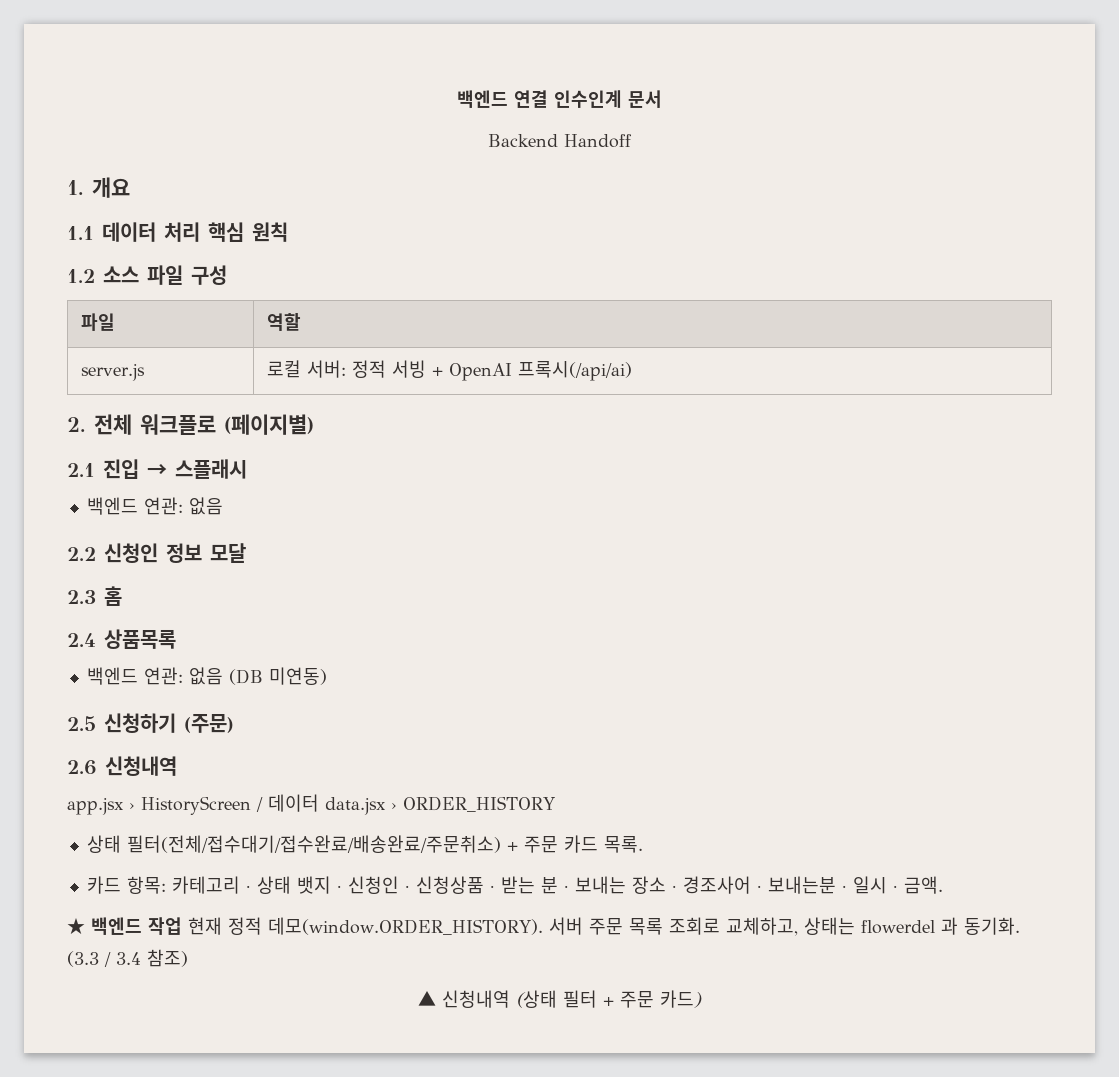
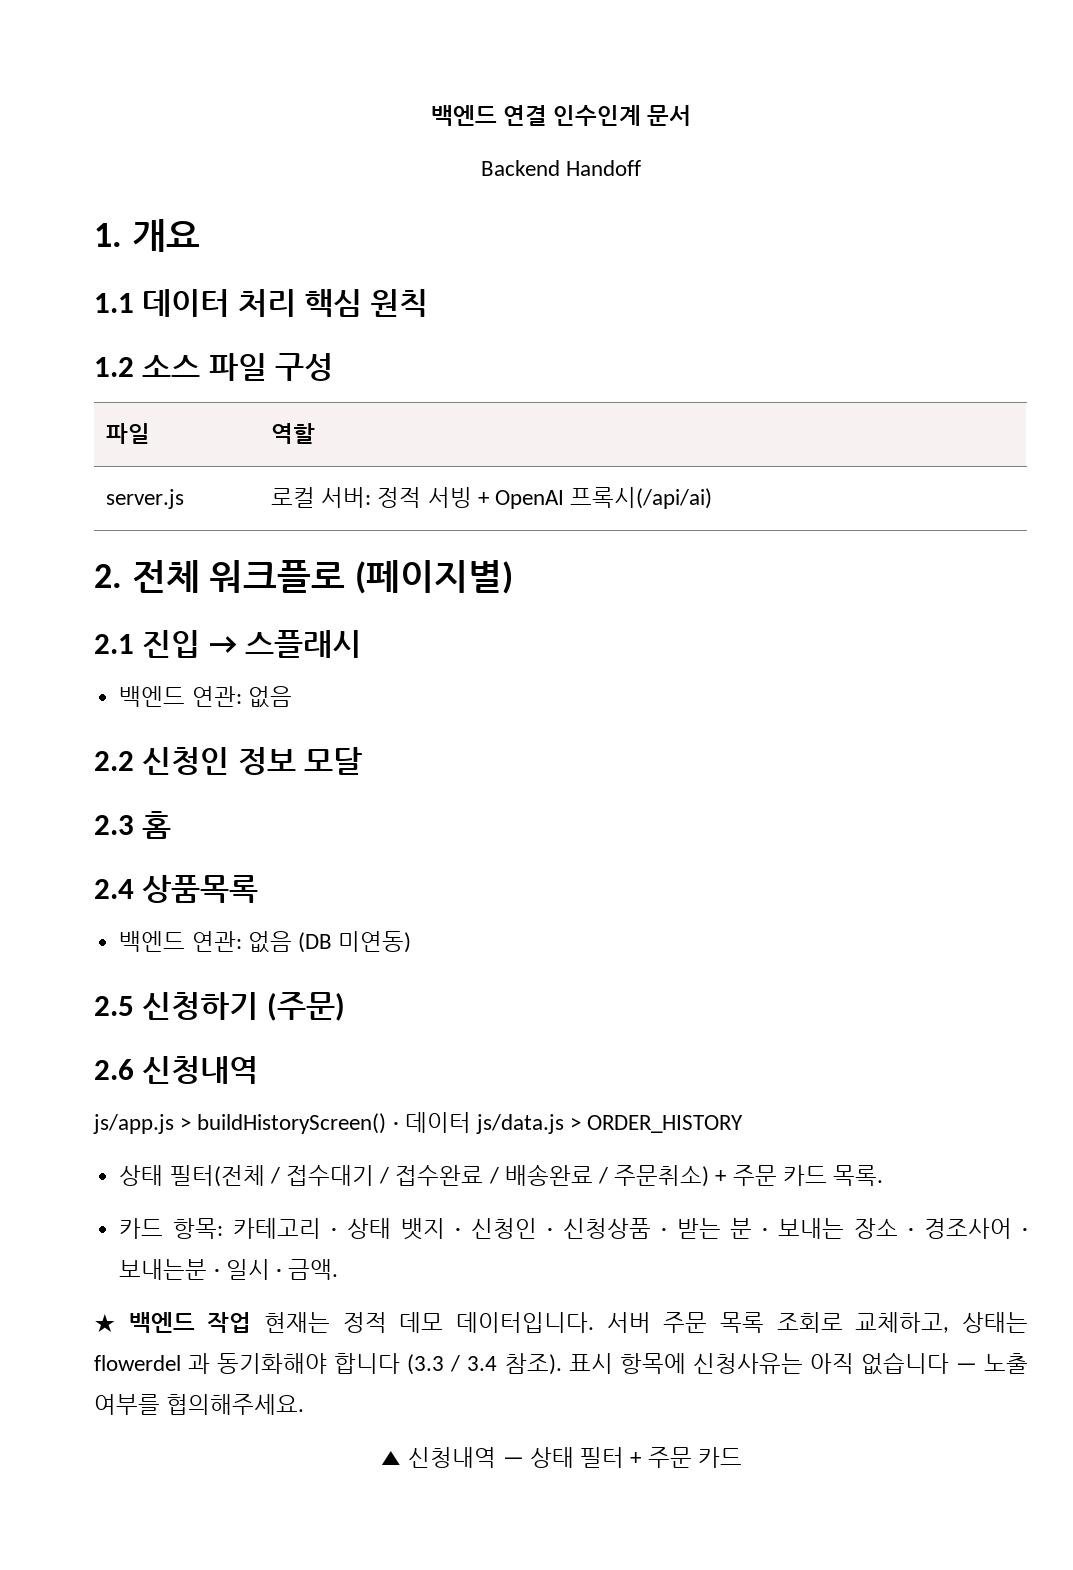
[67,794,555,815] [86,835,501,853] app.jsx › HistoryScreen / 데이터 data.jsx › ORDER_HISTORY // 상태 필터(전체/접수대기/접수완료/배송완료/주문취소) -> [93,1112,744,1134] [119,1164,710,1187] js/app.js > buildHistoryScreen() · 데이터 js/data.js > ORDER_HISTORY // 상태 필터(전체 / 접수대기 / 접수완료 / 배송완료 / 주문취소)
[188,917,543,935] 현재 정적 데모(window.ORDER_HISTORY). -> [264,1312,594,1333] 현재는 정적 데모 데이터입니다.
[963,917,1020,935] 동기화. -> [217,1353,401,1374] 동기화해야 합니다
[147,949,188,967] 참조) -> [504,1352,1028,1375] [94,1394,305,1415] 참조). 표시 항목에 신청사유는 아직 없습니다 — 노출 여부를 협의해주세요.
[516,990,557,1008] (상태 -> [502,1447,574,1468] — 상태
[660,990,702,1008] 카드) -> [697,1447,742,1468] 카드

